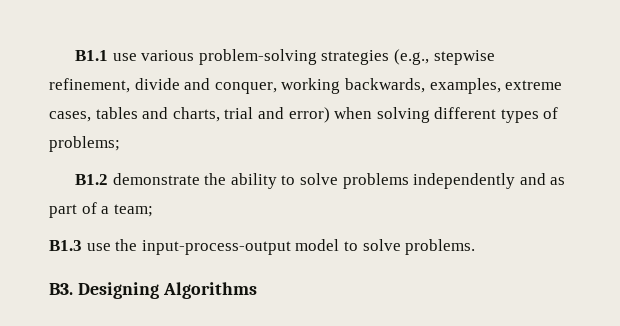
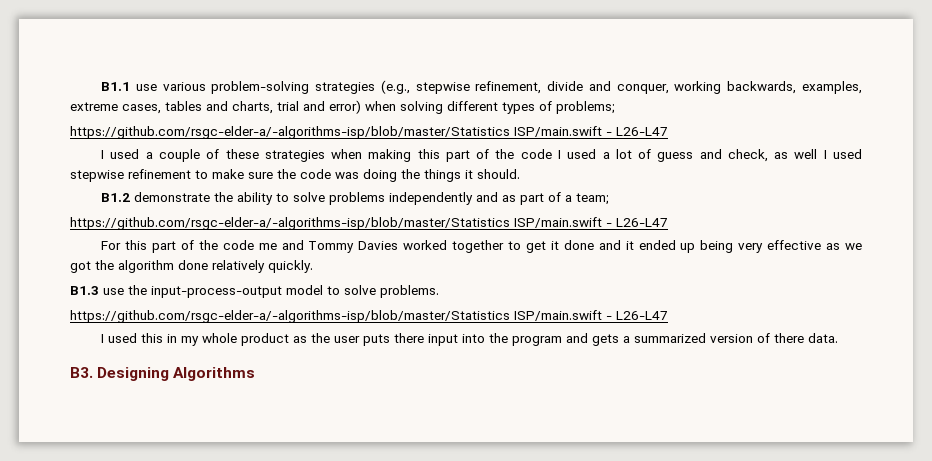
(120, 144) none -> [70,126,668,139] [101,149,862,162] [70,169,520,182] // https://github.com/rsgc-elder-a/-algorithms-isp/blob/master/Statistics ISP/main.swift - L26-L47 // I used a couple of these strategies when making this part of the code I used a lot of guess and check, as well I used stepwise refinement to make sure the code was doing the things it should.
(153, 210) none -> [70,217,668,230] [101,240,863,253] [70,260,313,273] // https://github.com/rsgc-elder-a/-algorithms-isp/blob/master/Statistics ISP/main.swift - L26-L47 // For this part of the code me and Tommy Davies worked together to get it done and it ended up being very effective as we got the algorithm done relatively quickly.
(476, 247) none -> [70,310,668,323] [101,333,839,346] // https://github.com/rsgc-elder-a/-algorithms-isp/blob/master/Statistics ISP/main.swift - L26-L47 // I used this in my whole product as the user puts there input into the program and gets a summarized version of there data.

